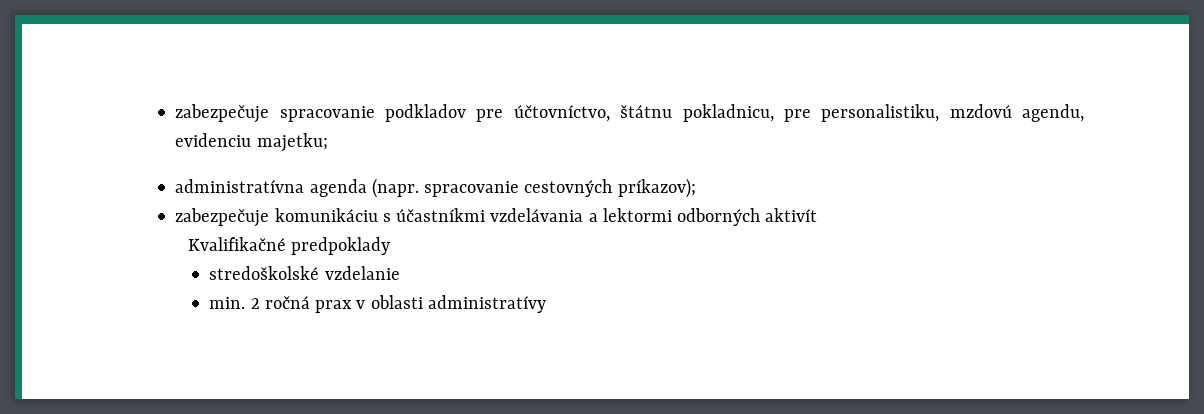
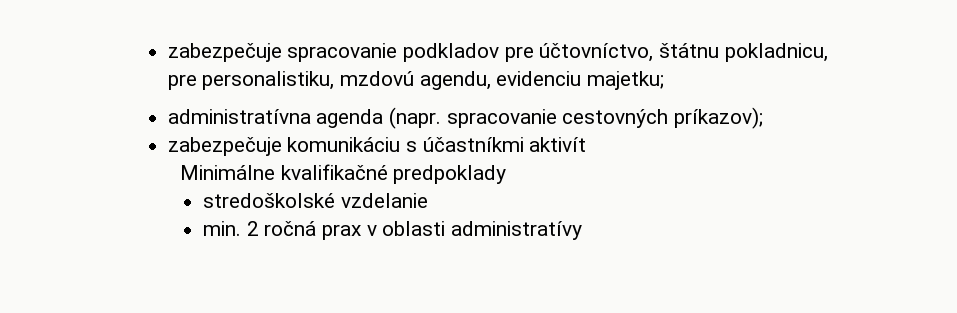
[490,208,761,226] vzdelávania a lektormi odborných -> (524, 144) none
[187,237,286,251] Kvalifikačné -> [179,164,388,180] Minimálne kvalifikačné

